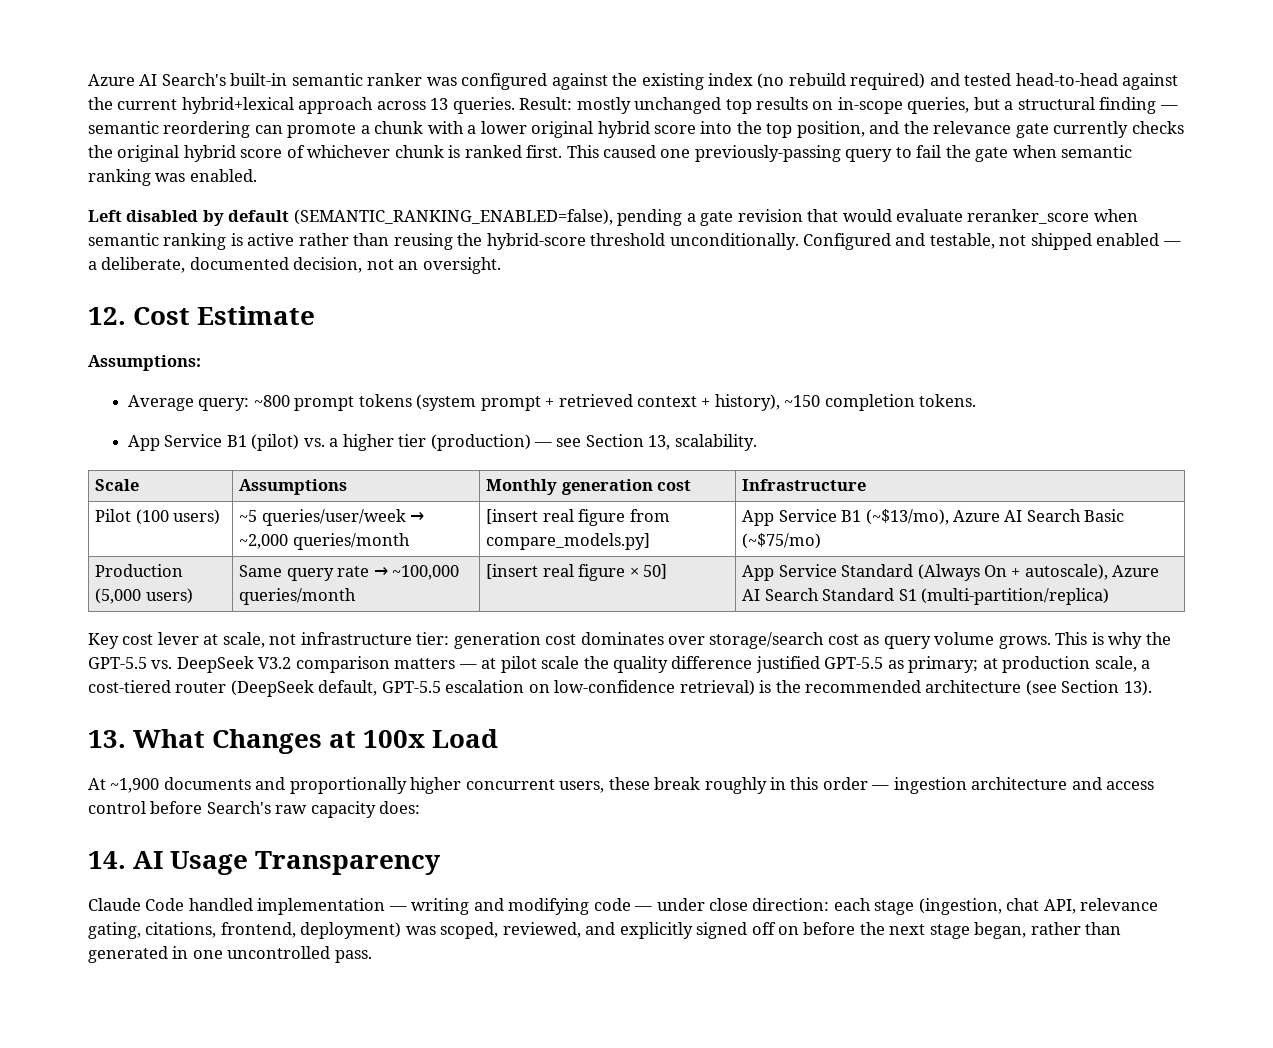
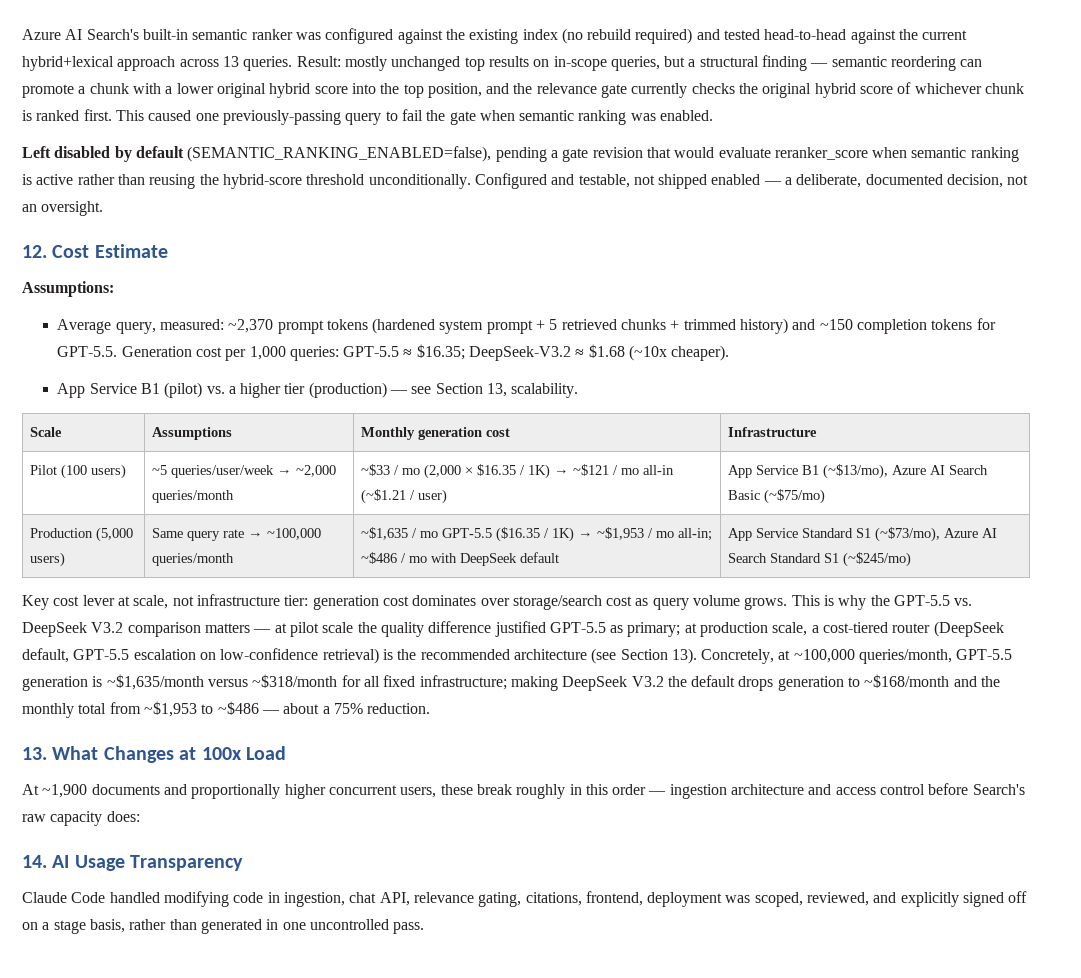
[198,394,977,411] query: ~800 prompt tokens (system prompt + retrieved context + history), ~150 completion tokens. -> [115,318,996,334] [57,344,730,361] query, measured: ~2,370 prompt tokens (hardened system prompt + 5 retrieved chunks + trimmed history) and ~150 completion tokens for GPT-5.5. Generation cost per 1,000 queries: GPT-5.5 ≈ $16.35; DeepSeek-V3.2 ≈ $1.68 (~10x cheaper).
[486,509,670,526] [486,533,651,550] [insert real figure from compare_models.py] -> [361,464,675,479] [361,489,448,504] ~$33 / mo (2,000 × $16.35 / 1K) → ~$121 / mo all-in (~$1.21 / user)
[486,564,667,581] [insert real figure × 50] -> [361,527,713,542] [361,552,560,566] ~$1,635 / mo GPT-5.5 ($16.35 / 1K) → ~$1,953 / mo all-in; ~$486 / mo with DeepSeek default
[917,564,1108,581] (Always On + autoscale), -> [856,527,941,542] S1 (~$73/mo),
[920,588,1109,605] (multi-partition/replica) -> [843,552,912,567] (~$245/mo)
(1152, 688) none -> [701,649,1013,664] [22,674,1001,691] [22,701,431,718] Concretely, at ~100,000 queries/month, GPT-5.5 generation is ~$1,635/month versus ~$318/month for all fixed infrastructure; making DeepSeek V3.2 the default drops generation to ~$168/month and the monthly total from ~$1,953 to ~$486 — about a 75% reduction.
[257,898,1002,915] implementation — writing and modifying code — under close direction: each stage (ingestion, -> [163,891,345,907] modifying code in ingestion,
[300,922,402,939] deployment) -> [647,892,723,907] deployment
[803,922,1027,939] before the next stage began, -> [42,919,125,934] a stage basis,

